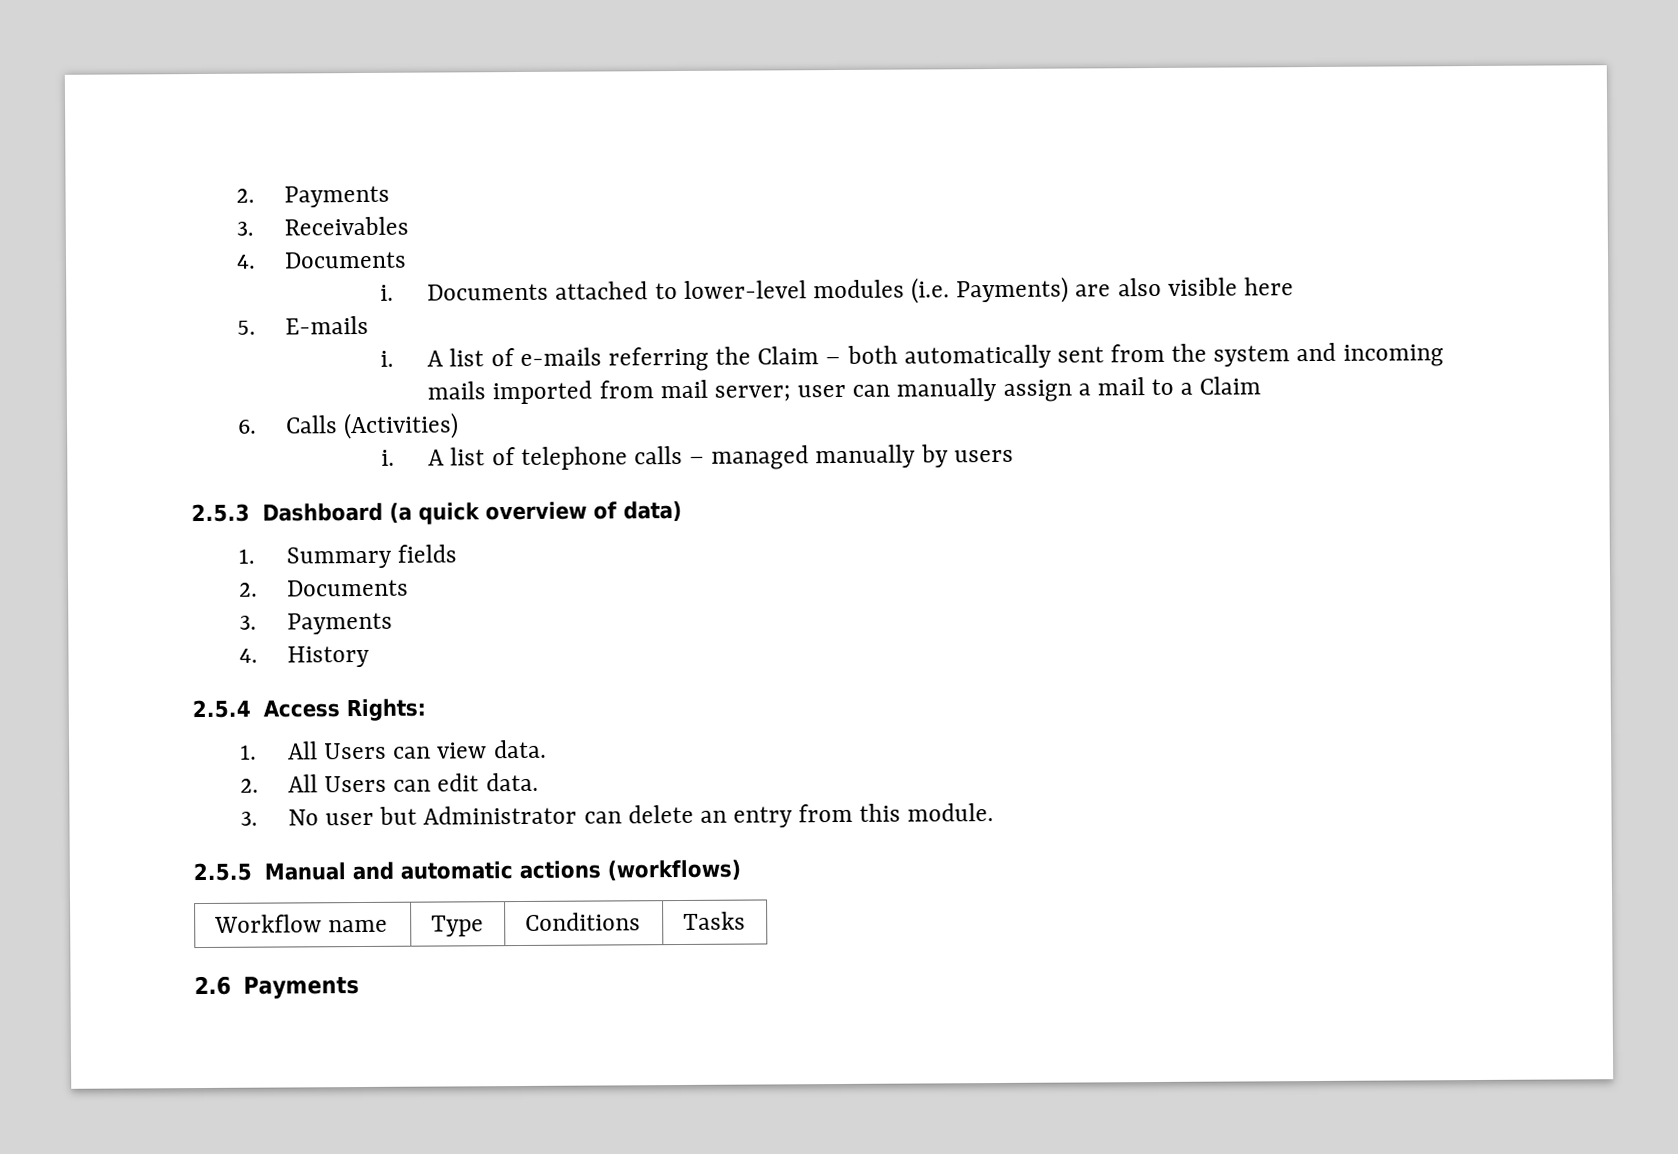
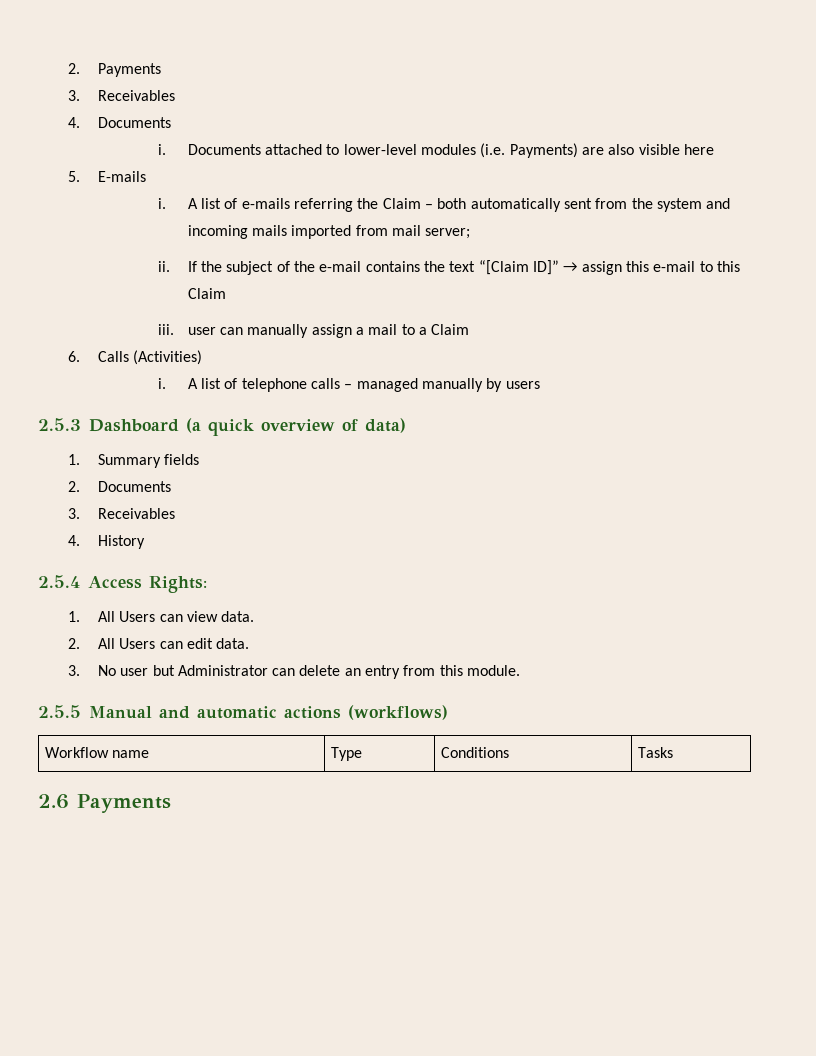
(791, 393) none -> [157,260,740,275] [187,288,226,299] [157,324,174,335] // ii. If the subject of the e-mail contains the text “[Claim ID]” → assign this e-mail to this Claim // iii.
[286,612,393,635] Payments -> [97,508,175,519] Receivables

